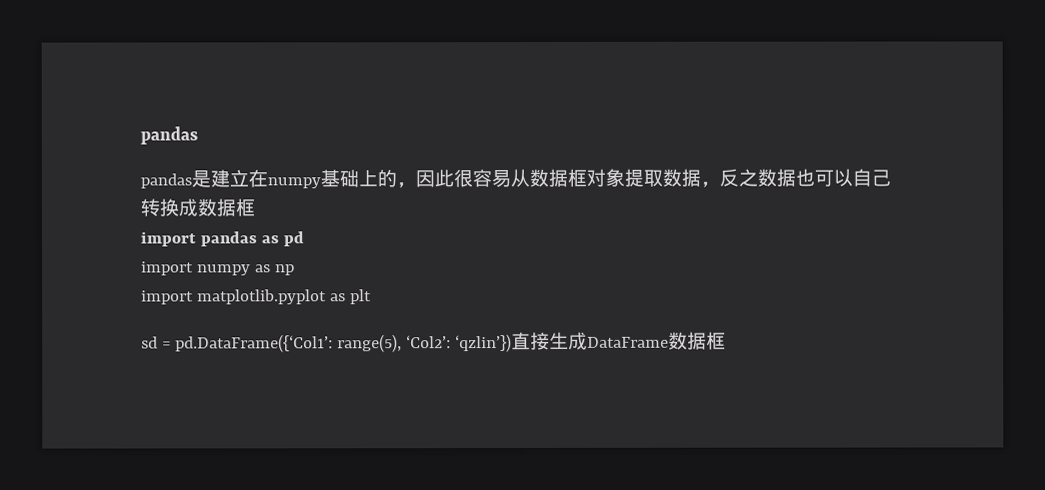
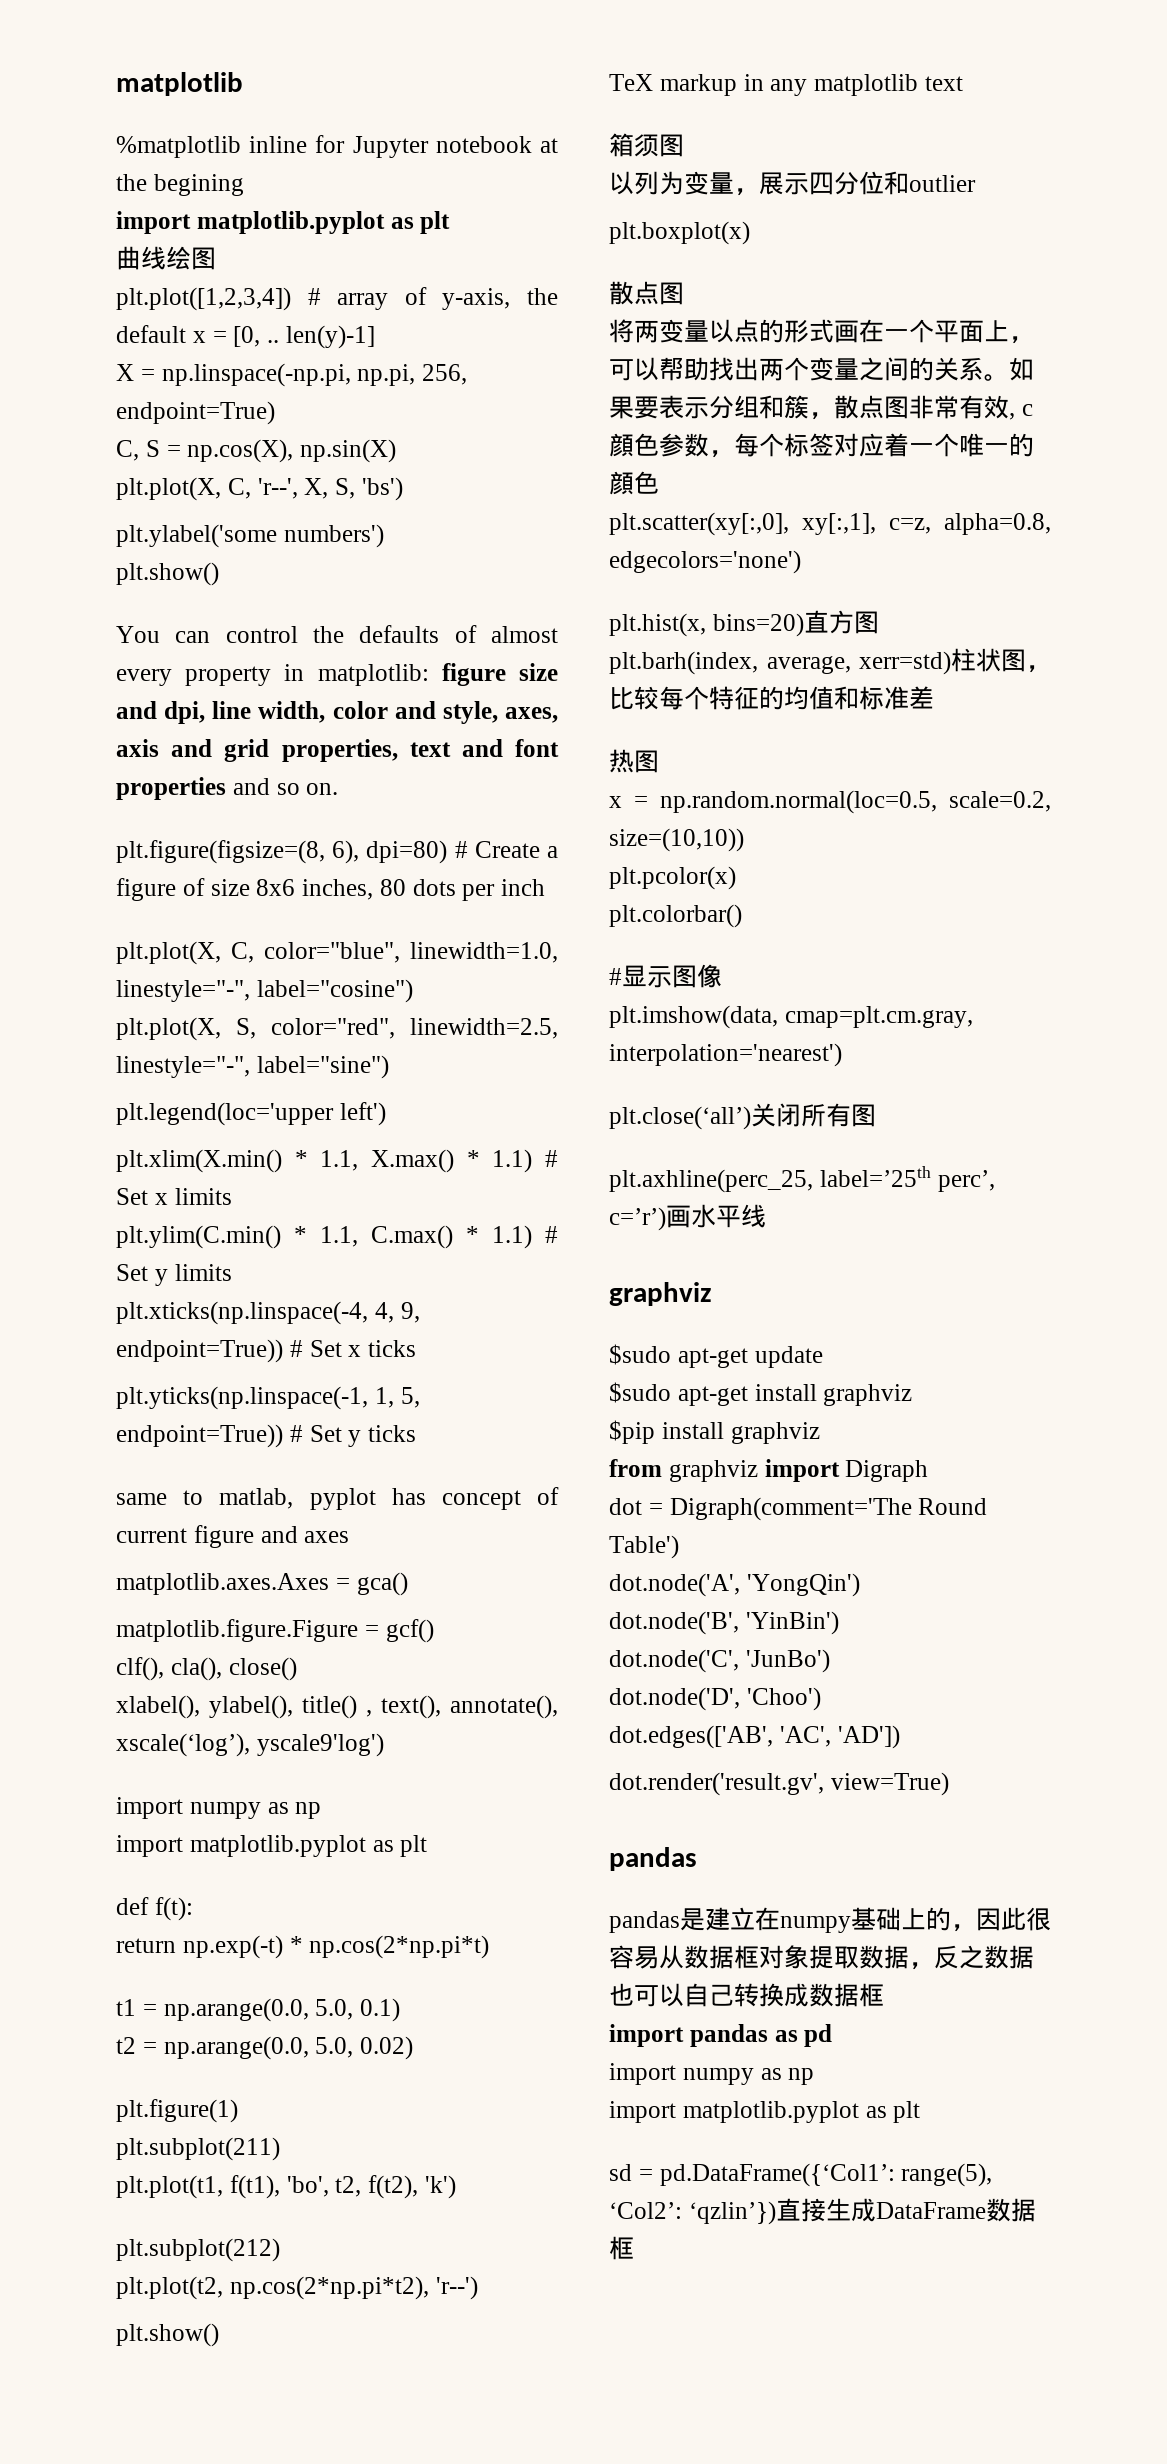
(140, 135) none -> [116,72,243,96] [116,135,558,158] [116,174,244,196] [116,211,451,234] [116,246,216,270] [116,287,558,311] [116,325,375,349] [116,363,467,387] [116,401,275,425] [116,439,396,463] [116,477,403,501] [116,524,384,548] [116,562,219,586] [116,625,558,643] [116,663,558,686] [116,701,558,724] [116,739,559,762] [116,777,339,800] [116,840,558,864] [116,878,545,901] [116,941,558,965] [116,979,413,1003] [116,1017,558,1041] [116,1055,389,1079] [116,1102,386,1126] [116,1149,558,1173] [116,1188,232,1205] [116,1225,558,1249] [116,1264,232,1286] [116,1301,420,1325] [116,1339,416,1363] [116,1386,420,1410] [116,1424,416,1448] [116,1487,559,1510] [116,1525,350,1548] [116,1572,408,1596] [116,1619,434,1643] [116,1657,297,1681] [116,1695,558,1719] [116,1733,384,1757] [116,1797,322,1819] [116,1835,428,1857] [116,1897,193,1921] [116,1935,490,1959] [116,1998,400,2022] [116,2036,413,2060] [116,2099,238,2123] [116,2137,280,2161] [116,2175,456,2199] [116,2238,280,2262] [116,2276,478,2300] [116,2323,219,2347] [609,74,963,96] [609,133,684,157] [609,171,976,196] [609,221,750,245] [609,281,684,305] [609,319,1034,344] [609,357,1034,381] [609,395,1033,420] [609,433,1034,458] [609,471,659,495] [609,512,1051,536] [609,550,801,574] [609,610,879,637] [609,648,1051,675] [609,686,934,710] [609,749,659,773] [609,790,1051,814] [609,828,744,852] [609,866,736,890] [609,904,742,928] [609,964,722,988] [609,1005,973,1029] [609,1043,842,1067] [609,1103,876,1130] [609,1166,995,1193] [609,1204,766,1231] [609,1282,712,1306] [609,1344,823,1368] [609,1382,913,1406] [609,1420,820,1444] [609,1459,929,1482] [609,1497,988,1521] [609,1535,679,1559] [609,1573,860,1597] [609,1611,839,1635] [609,1649,830,1673] [609,1687,821,1711] [609,1725,900,1749] [609,1772,949,1796] matplotlib // %matplotlib inline for Jupyter notebook at the begining // import matplotlib.pyplot as plt // 曲线绘图 // plt.plot([1,2,3,4]) # array of y-axis, the default x = [0, .. len(y)-1] // X = np.linspace(-np.pi, np.pi, 256, endpoint=True) // C, S = np.cos(X), np.sin(X) // plt.plot(X, C, 'r--', X, S, 'bs') // plt.ylabel('some numbers') // plt.show() // You can control the defaults of almost every property in matplotlib: figure size and dpi, line width, color and style, axes, axis and grid properties, text and font properties and so on. // plt.figure(figsize=(8, 6), dpi=80) # Create a figure of size 8x6 inches, 80 dots per inch // plt.plot(X, C, color="blue", linewidth=1.0, linestyle="-", label="cosine") // plt.plot(X, S, color="red", linewidth=2.5, linestyle="-", label="sine") // plt.legend(loc='upper left') // plt.xlim(X.min() * 1.1, X.max() * 1.1) # Set x limits // plt.ylim(C.min() * 1.1, C.max() * 1.1) # Set y limits // plt.xticks(np.linspace(-4, 4, 9, endpoint=True)) # Set x ticks // plt.yticks(np.linspace(-1, 1, 5, endpoint=True)) # Set y ticks // same to matlab, pyplot has concept of current figure and axes // matplotlib.axes.Axes = gca() // matplotlib.figure.Figure = gcf() // clf(), cla(), close() // xlabel(), ylabel(), title() , text(), annotate(), xscale(‘log’), yscale9'log') // import numpy as np // import matplotlib.pyplot as plt // def f(t): // return np.exp(-t) * np.cos(2*np.pi*t) // t1 = np.arange(0.0, 5.0, 0.1) // t2 = np.arange(0.0, 5.0, 0.02) // plt.figure(1) // plt.subplot(211) // plt.plot(t1, f(t1), 'bo', t2, f(t2), 'k') // plt.subplot(212) // plt.plot(t2, np.cos(2*np.pi*t2), 'r--') // plt.show() // TeX markup in any matplotlib text // 箱须图 // 以列为变量，展示四分位和outlier // plt.boxplot(x) // 散点图 // 将两变量以点的形式画在一个平面上，可以帮助找出两个变量之间的关系。如果要表示分组和簇，散点图非常有效, c顔色参数，每个标签对应着一个唯一的顔色 // plt.scatter(xy[:,0], xy[:,1], c=z, alpha=0.8, edgecolors='none') // plt.hist(x, bins=20)直方图 // plt.barh(index, average, xerr=std)柱状图，比较每个特征的均值和标准差 // 热图 // x = np.random.normal(loc=0.5, scale=0.2, size=(10,10)) // plt.pcolor(x) // plt.colorbar() // #显示图像 // plt.imshow(data, cmap=plt.cm.gray, interpolation='nearest') // plt.close(‘all’)关闭所有图 // plt.axhline(perc_25, label=’25th perc’, c=’r’)画水平线 // graphviz // $sudo apt-get update // $sudo apt-get install graphviz // $pip install graphviz // from graphviz import Digraph // dot = Digraph(comment='The Round Table') // dot.node('A', 'YongQin') // dot.node('B', 'YinBin') // dot.node('C', 'JunBo') // dot.node('D', 'Choo') // dot.edges(['AB', 'AC', 'AD']) // dot.render('result.gv', view=True) //

